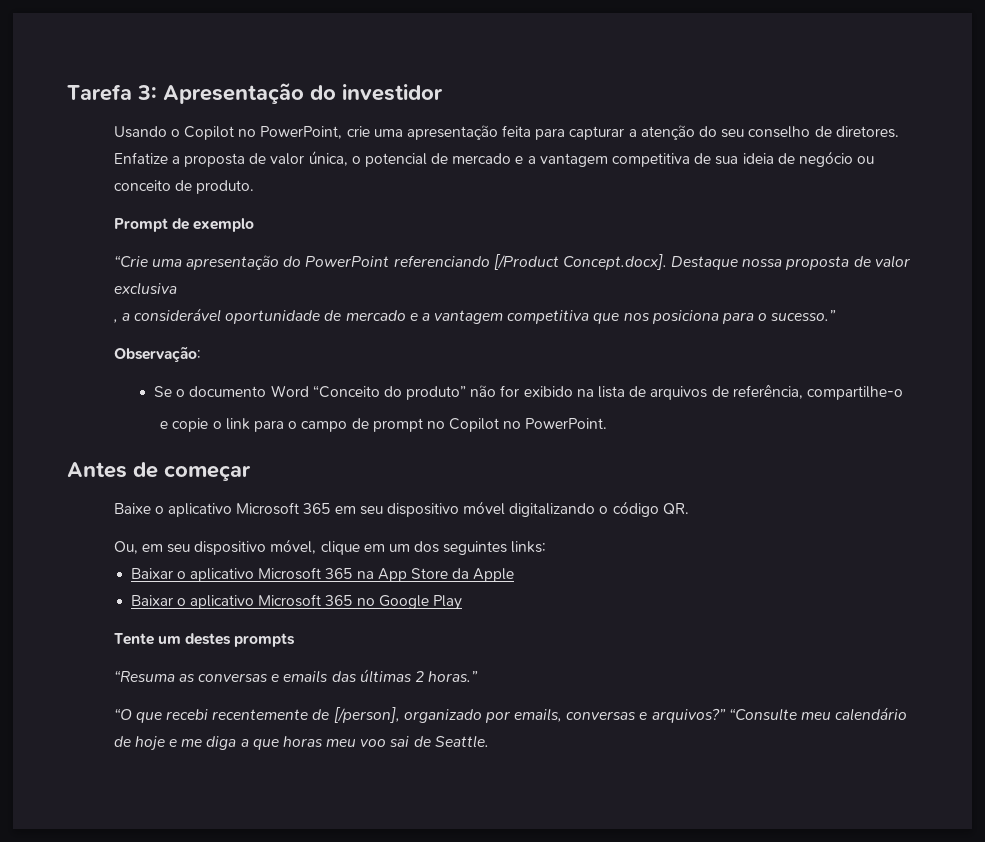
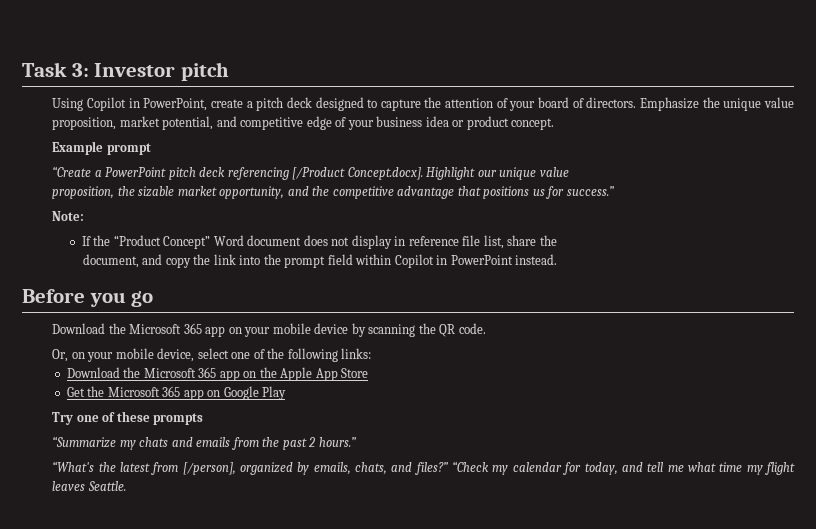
[67,83,443,104] [113,125,899,140] [113,151,875,167] [113,180,254,194] [113,218,254,232] [113,254,910,270] [113,282,177,295] [113,308,837,324] [113,346,201,362] [153,384,903,400] [160,418,608,432] [67,462,251,481] [113,501,689,517] [113,539,547,555] [130,567,515,582] [130,594,462,610] [113,633,296,647] [113,669,479,683] [113,707,908,723] [113,736,431,751] Tarefa 3: Apresentação do investidor // Usando o Copilot no PowerPoint, crie uma apresentação feita para capturar a atenção do seu conselho de diretores. Enfatize a proposta de valor única, o potencial de mercado e a vantagem competitiva de sua ideia de negócio ou conceito de produto. // Prompt de exemplo // “Crie uma apresentação do PowerPoint referenciando [/Product Concept.docx]. Destaque nossa proposta de valor exclusiva // , a considerável oportunidade de mercado e a vantagem competitiva que nos posiciona para o sucesso.” // Observação: // Se o documento Word “Conceito do produto” não for exibido na lista de arquivos de referência, compartilhe-o // e copie o link para o campo de prompt no Copilot no PowerPoint. // Antes de começar // Baixe o aplicativo Microsoft 365 em seu dispositivo móvel digitalizando o código QR. // Ou, em seu dispositivo móvel, clique em um dos seguintes links: // Baixar o aplicativo Microsoft 365 na App Store da Apple // Baixar o aplicativo Microsoft 365 no Google Play // Tente um destes prompts // “Resuma as conversas e emails das últimas 2 horas.” // “O que recebi recentemente de [/person], organizado por emails, conversas e arquivos?” “Consulte meu calendário de hoje e me diga a que horas meu voo sai de -> [22,62,229,81] [52,97,795,111] [52,116,555,130] [52,141,151,155] [52,166,569,180] [52,186,614,199] [52,211,85,221] [81,235,557,249] [82,254,558,268] [22,289,154,307] [52,323,486,337] [52,348,372,362] [66,367,369,381] [66,386,287,400] [52,411,204,425] [52,436,356,450] [52,461,796,475] [52,481,86,491] Task 3: Investor pitch // Using Copilot in PowerPoint, create a pitch deck designed to capture the attention of your board of directors. Emphasize the unique value proposition, market potential, and competitive edge of your business idea or product concept. // Example prompt // “Create a PowerPoint pitch deck referencing [/Product Concept.docx]. Highlight our unique value // proposition, the sizable market opportunity, and the competitive advantage that positions us for success.” // Note: // If the “Product Concept” Word document does not display in reference file list, share the // document, and copy the link into the prompt field within Copilot in PowerPoint instead. // Before you go // Download the Microsoft 365 app on your mobile device by scanning the QR code. // Or, on your mobile device, select one of the following links: // Download the Microsoft 365 app on the Apple App Store // Get the Microsoft 365 app on Google Play // Try one of these prompts // “Summarize my chats and emails from the past 2 hours.” // “What's the latest from [/person], organized by emails, chats, and files?” “Check my calendar for today, and tell me what time my flight leaves

